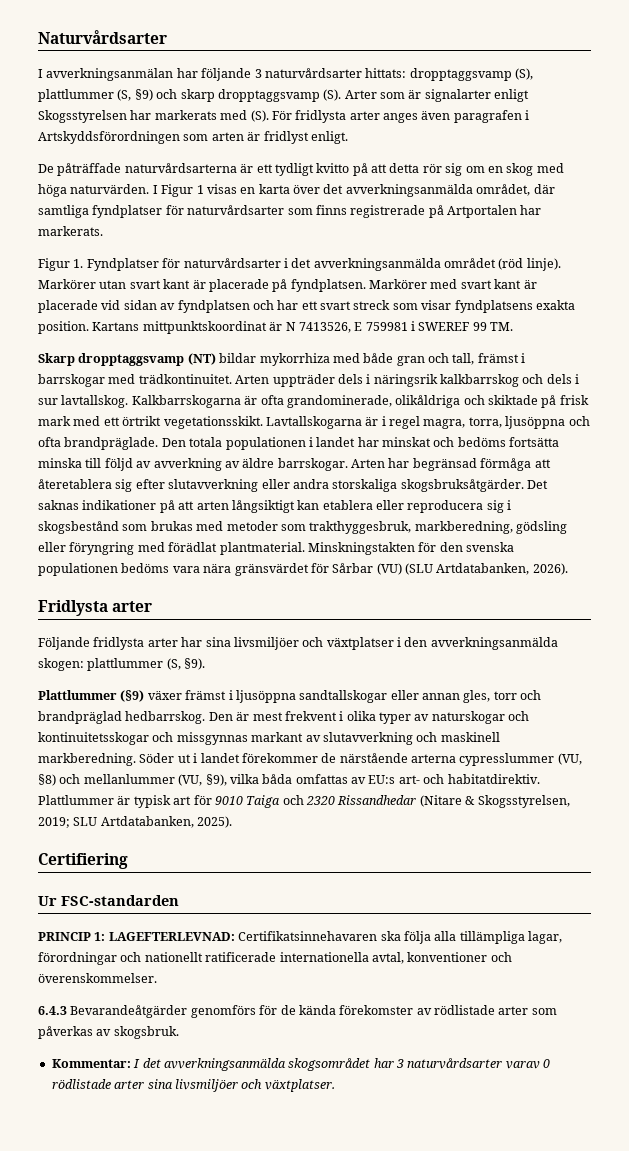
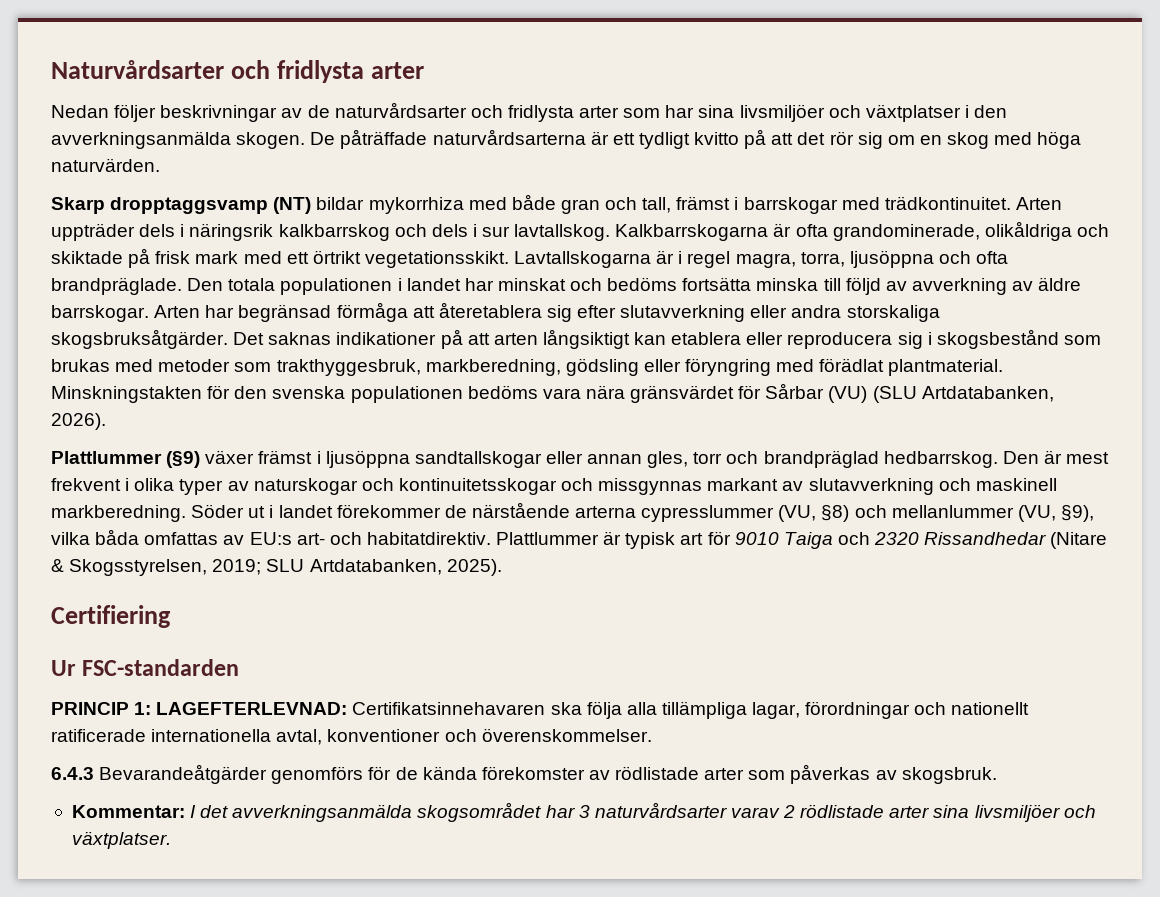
[38,68,533,81] [38,89,530,102] [38,110,530,123] [38,131,348,144] // I avverkningsanmälan har följande 3 naturvårdsarter hittats: dropptaggsvamp (S), plattlummer (S, §9) och skarp dropptaggsvamp (S). Arter som är signalarter enligt Skogsstyrelsen har markerats med (S). För fridlysta arter anges även paragrafen i Artskyddsförordningen som arten är fridlyst enligt. // -> [230,60,424,83] [51,102,1008,122] [51,131,306,149] och fridlysta arter // Nedan följer beskrivningar av de naturvårdsarter och fridlysta arter som har sina livsmiljöer och växtplatser i den avverkningsanmälda skogen.
[389,163,420,173] detta -> [797,132,826,145] det
[152,184,555,197] [38,205,542,218] [38,226,103,236] [38,258,561,271] [38,279,537,292] [38,300,575,313] [38,321,514,334] I Figur 1 visas en karta över det avverkningsanmälda området, där samtliga fyndplatser för naturvårdsarter som finns registrerade på Artportalen har markerats. // Figur 1. Fyndplatser för naturvårdsarter i det avverkningsanmälda området (röd linje). Markörer utan svart kant är placerade på fyndplatsen. Markörer med svart kant är placerade vid sidan av fyndplatsen och har ett svart streck som visar fyndplatsens exakta position. Kartans mittpunktskoordinat är N 7413526, E 759981 i SWEREF 99 TM. -> (160, 165) none
[38,600,153,616] [38,637,558,650] [38,658,206,671] // Fridlysta arter // Följande fridlysta arter har sina livsmiljöer och växtplatser i den avverkningsanmälda skogen: plattlummer (S, §9). -> (106, 421) none
[543,1059,551,1068] 0 -> [783,805,796,818] 2

